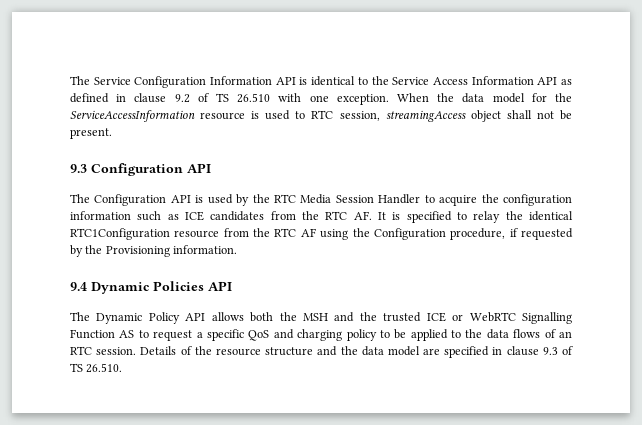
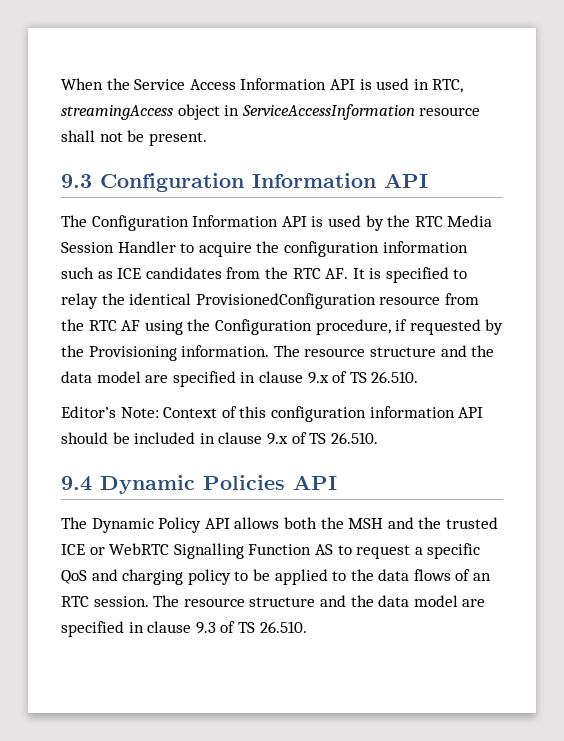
[70,76,368,88] The Service Configuration Information API is identical to -> [61,78,103,90] When
[560,79,572,85] [70,93,572,105] [70,110,501,122] as defined in clause 9.2 of TS 26.510 with one exception. When the data model for the ServiceAccessInformation resource is used to RTC session, streamingAccess object -> [359,78,464,93] [61,104,481,120] is used in RTC, streamingAccess object in ServiceAccessInformation resource
(183, 169) none -> [252,173,376,188] Information
(167, 200) none -> [192,215,279,227] Information
[70,228,170,240] RTC1Configuration -> [195,293,376,309] ProvisionedConfiguration
(238, 249) none -> [273,345,495,357] [61,371,419,387] [61,406,484,422] [61,432,378,445] The resource structure and the data model are specified in clause 9.x of TS 26.510. // Editor’s Note: Context of this configuration information API should be included in clause 9.x of TS 26.510.
[140,346,212,355] Details of the -> [153,595,180,607] The

